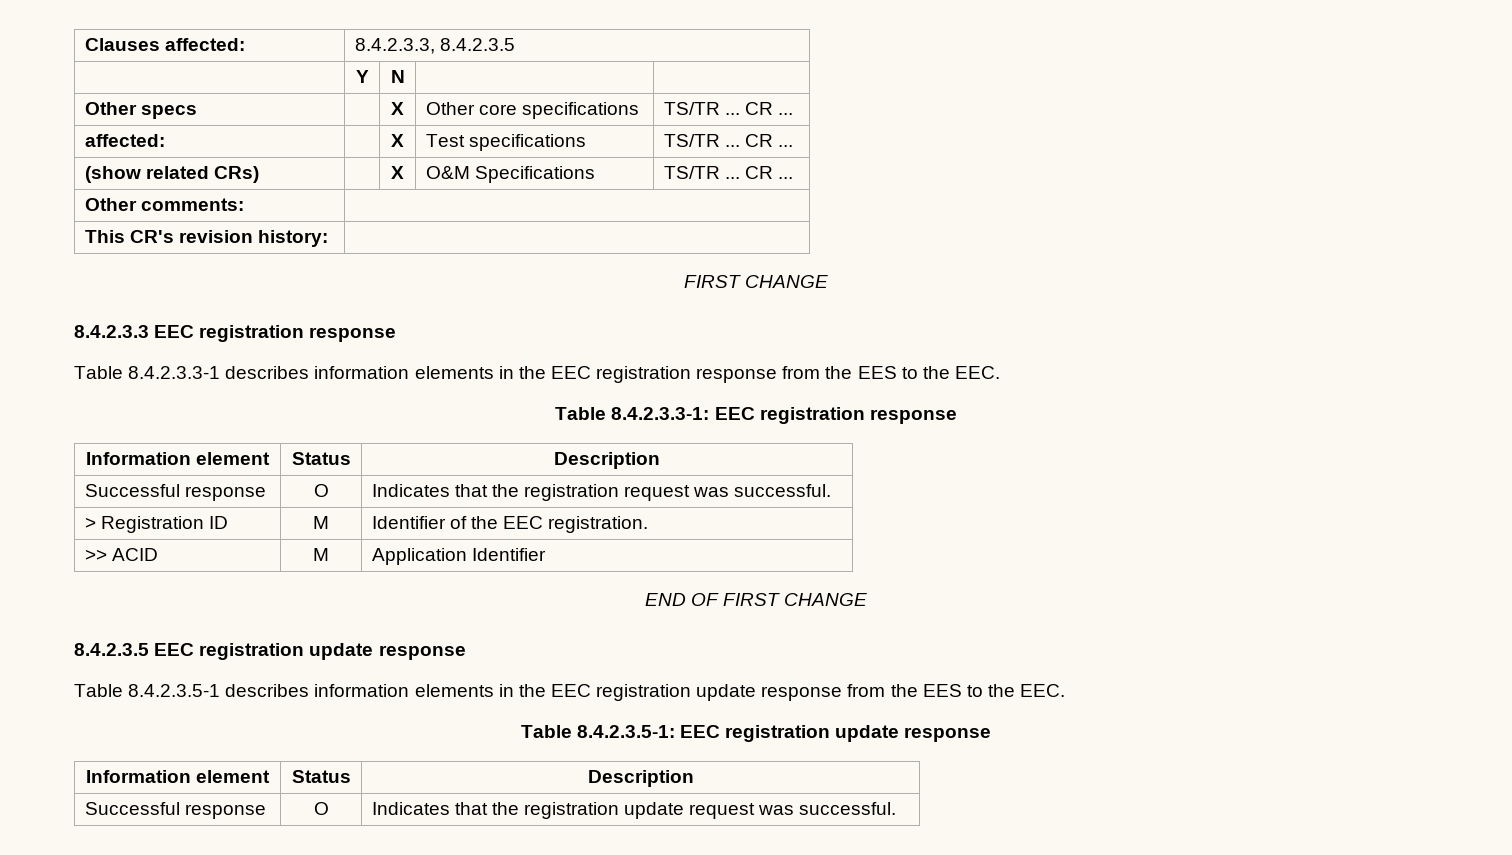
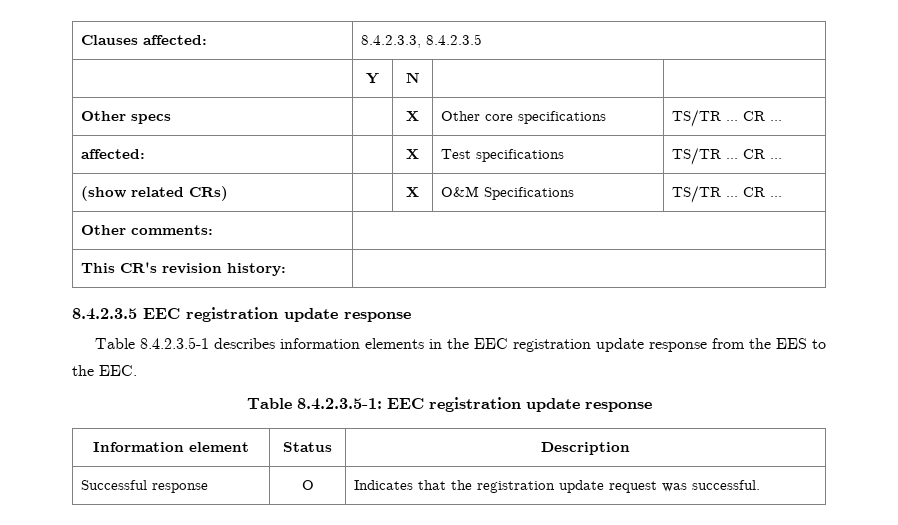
[683,275,829,288] [74,325,397,342] [74,366,1000,383] [555,407,957,424] [85,452,271,465] [291,452,351,465] [554,452,660,469] [84,484,266,501] [313,484,329,497] [371,484,832,501] [84,516,228,533] [313,516,329,529] [371,516,649,533] [84,548,158,561] [313,548,329,561] [371,548,546,565] [644,593,868,606] // FIRST CHANGE // 8.4.2.3.3 EEC registration response // Table 8.4.2.3.3-1 describes information elements in the EEC registration response from the EES to the EEC. // Table 8.4.2.3.3-1: EEC registration response // Information element | Status | Description // Successful response | O | Indicates that the registration request was successful. // > Registration ID | M | Identifier of the EEC registration. // >> ACID | M | Application Identifier // END OF FIRST CHANGE -> (286, 269) none

